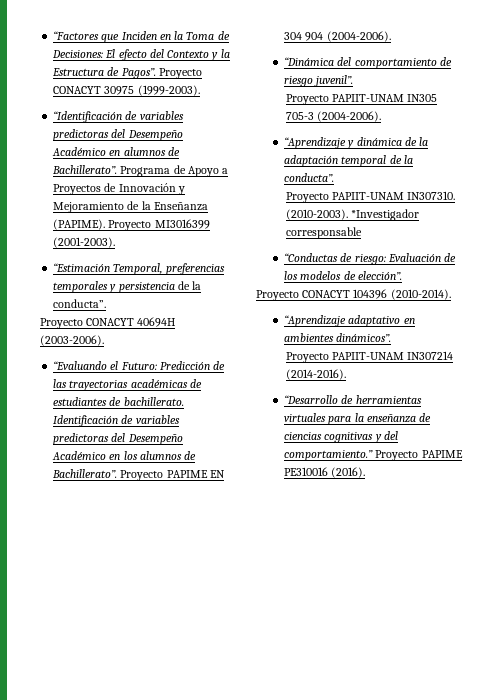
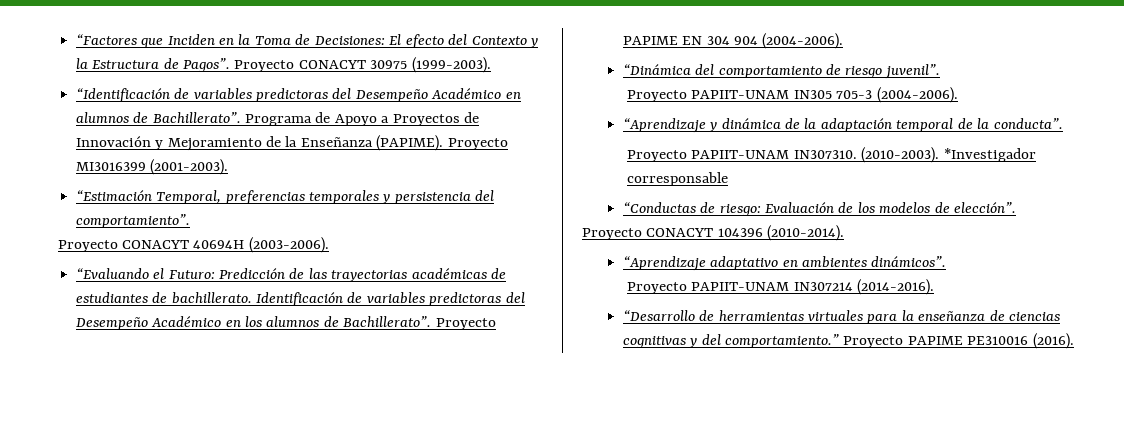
[177,281,202,290] [53,299,107,308] de la conducta”. -> [475,190,495,201] [75,214,190,228] del comportamiento”.

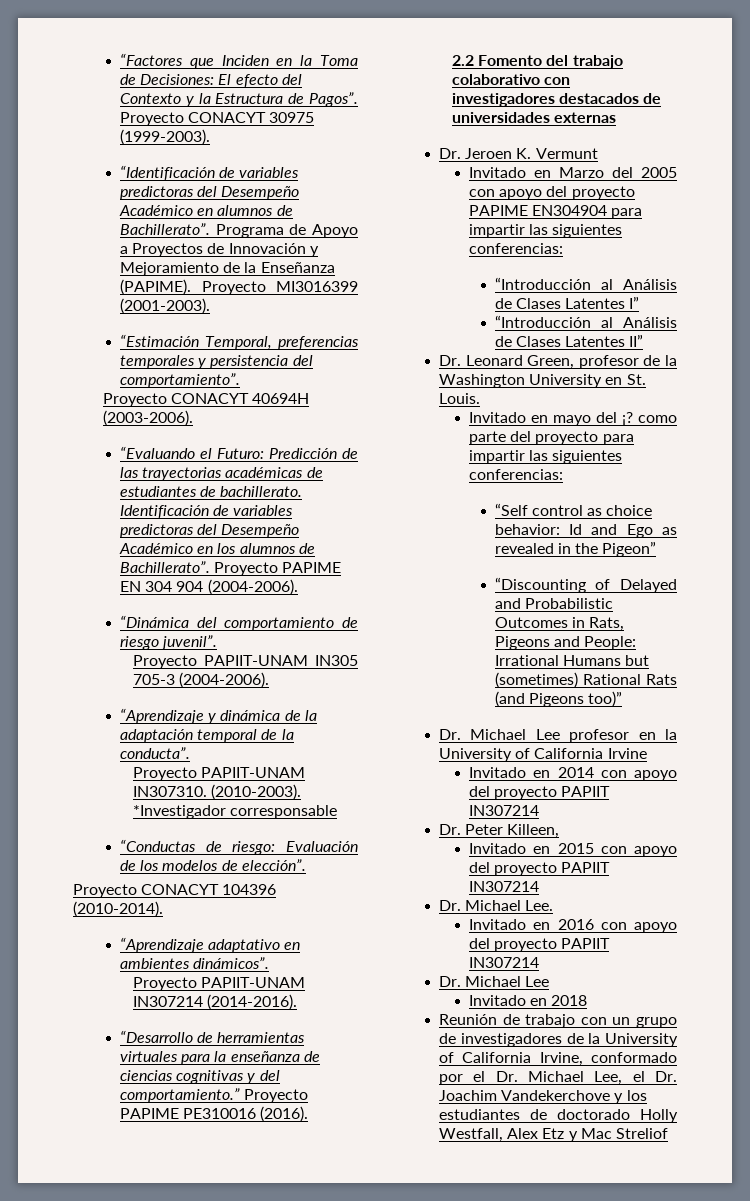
(1074, 341) none -> [452,55,623,69] [452,74,571,85] [452,93,662,107] [452,112,617,123] [439,148,598,159] [469,167,677,178] [469,186,635,200] [469,205,643,219] [469,224,623,238] [469,243,564,254] [494,277,677,290] [494,296,640,309] [494,315,677,328] [494,334,644,347] [439,355,677,369] [439,374,646,388] [439,393,481,404] [469,412,677,426] [469,431,634,445] [469,450,623,464] [469,469,564,480] [494,503,653,516] [494,524,677,538] [494,541,657,557] [494,577,677,593] [494,598,613,609] [494,617,624,631] [494,636,636,650] [494,655,649,666] [494,672,677,688] [494,691,622,707] [439,729,677,743] [439,748,647,762] [469,767,677,781] [469,786,611,800] [469,805,540,816] [439,824,560,838] [469,843,677,857] [469,862,611,876] [469,881,540,892] [439,900,554,911] [469,919,677,933] [469,938,611,952] [469,957,540,968] [439,976,550,987] [469,995,588,1006] [439,1014,677,1028] [439,1033,678,1047] [439,1052,677,1066] [439,1071,677,1085] [439,1090,647,1104] [439,1109,678,1123] [439,1128,668,1142] // 2.2 Fomento del trabajo colaborativo con investigadores destacados de universidades externas // Dr. Jeroen K. Vermunt // Invitado en Marzo del 2005 con apoyo del proyecto PAPIME EN304904 para impartir las siguientes conferencias: // “Introducción al Análisis de Clases Latentes I” // “Introducción al Análisis de Clases Latentes II” // Dr. Leonard Green, profesor de la Washington University en St. Louis. // Invitado en mayo del ¡? como parte del proyecto para impartir las siguientes conferencias: // “Self control as choice behavior: Id and Ego as revealed in the Pigeon” // “Discounting of Delayed and Probabilistic Outcomes in Rats, Pigeons and People: Irrational Humans but (sometimes) Rational Rats (and Pigeons too)” // Dr. Michael Lee profesor en la University of California Irvine // Invitado en 2014 con apoyo del proyecto PAPIIT IN307214 // Dr. Peter Killeen, // Invitado en 2015 con apoyo del proyecto PAPIIT IN307214 // Dr. Michael Lee. // Invitado en 2016 con apoyo del proyecto PAPIIT IN307214 // Dr. Michael Lee // Invitado en 2018 // Reunión de trabajo con un grupo de investigadores de la University of California Irvine, conformado por el Dr. Michael Lee, el Dr. Joachim Vandekerchove y los estudiantes de doctorado Holly Westfall, Alex Etz y Mac Streliof

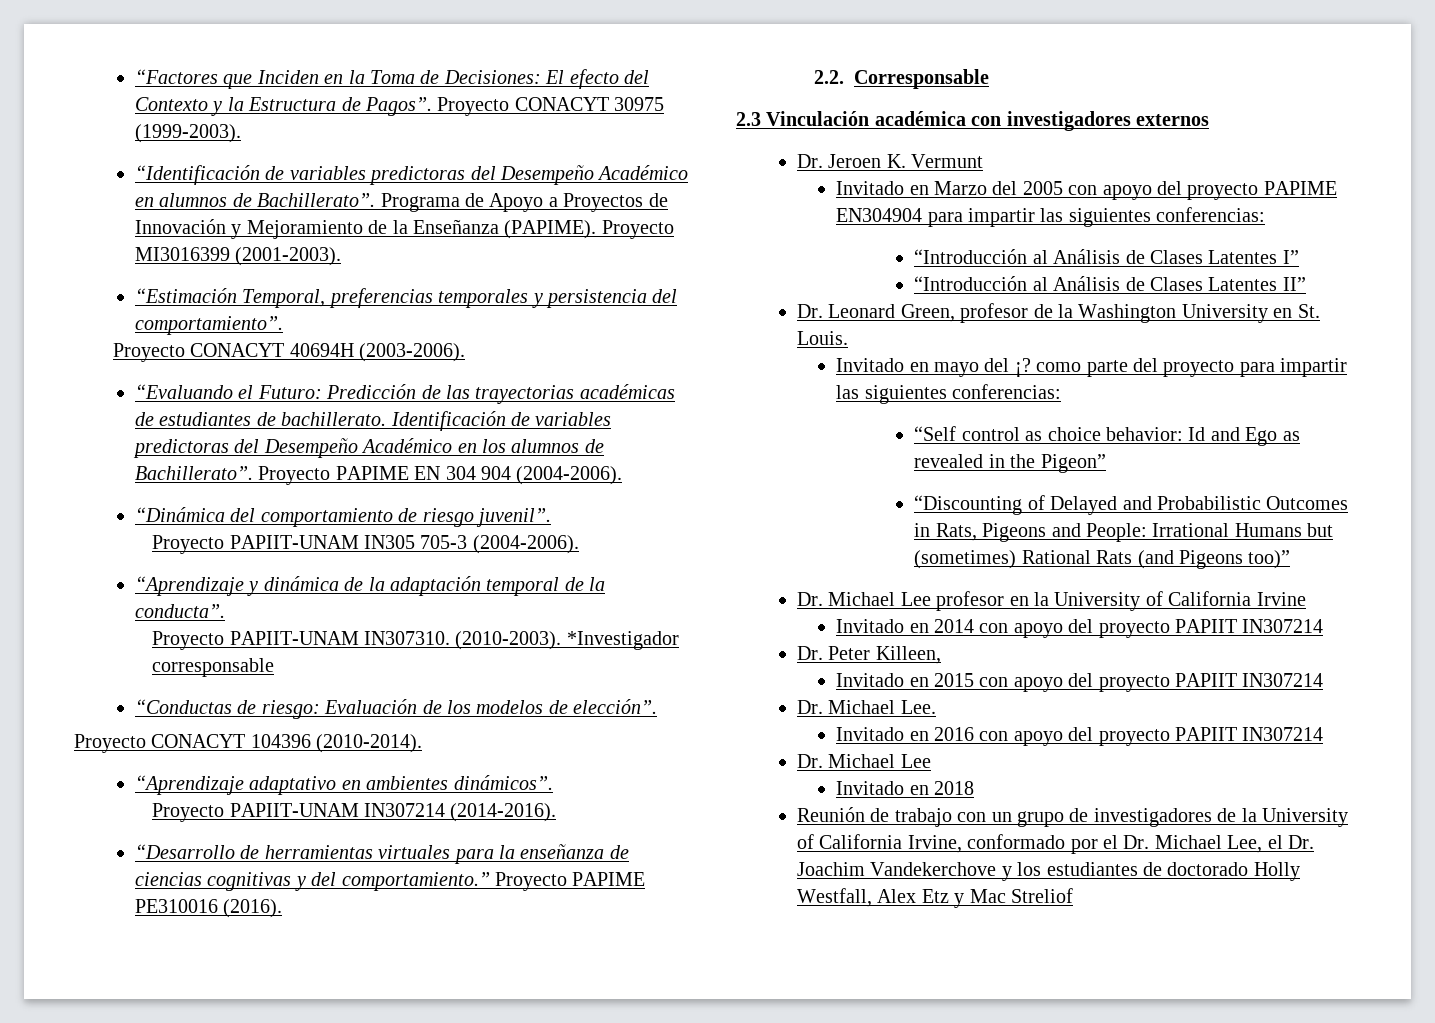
[452,55,623,69] [452,74,571,85] [452,93,662,107] [452,112,617,123] 2.2 Fomento del trabajo colaborativo con investigadores destacados de universidades externas -> [814,69,990,89] [736,111,1209,131] 2.2. Corresponsable // 2.3 Vinculación académica con investigadores externos

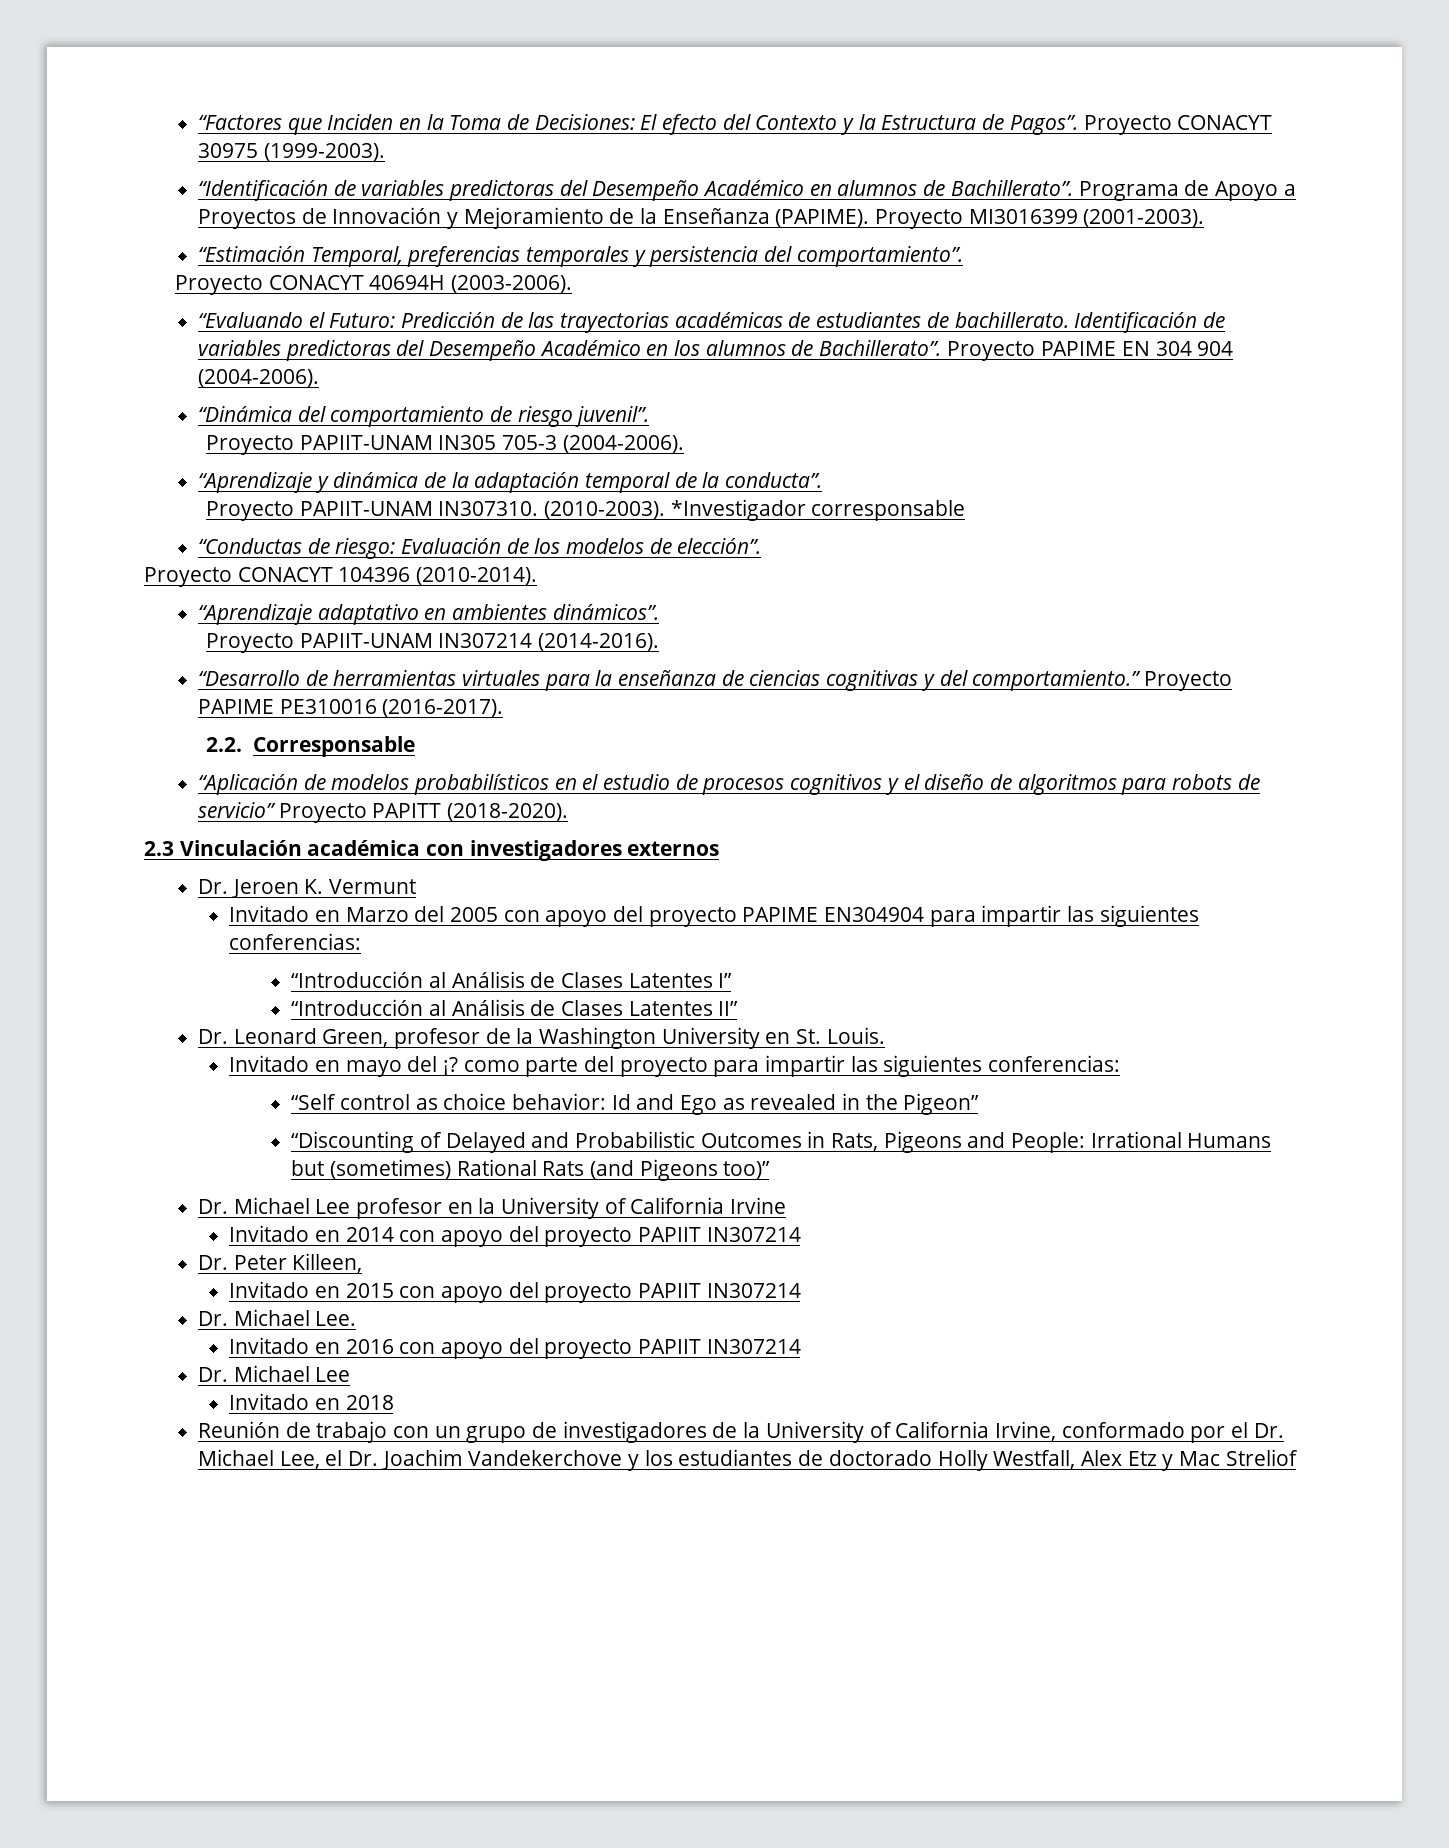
[223,899,283,918] (2016). -> [382,699,504,717] (2016-2017).
(990, 79) none -> [198,774,1260,795] [198,802,569,823] // “Aplicación de modelos probabilísticos en el estudio de procesos cognitivos y el diseño de algoritmos para robots de servicio” Proyecto PAPITT (2018-2020).

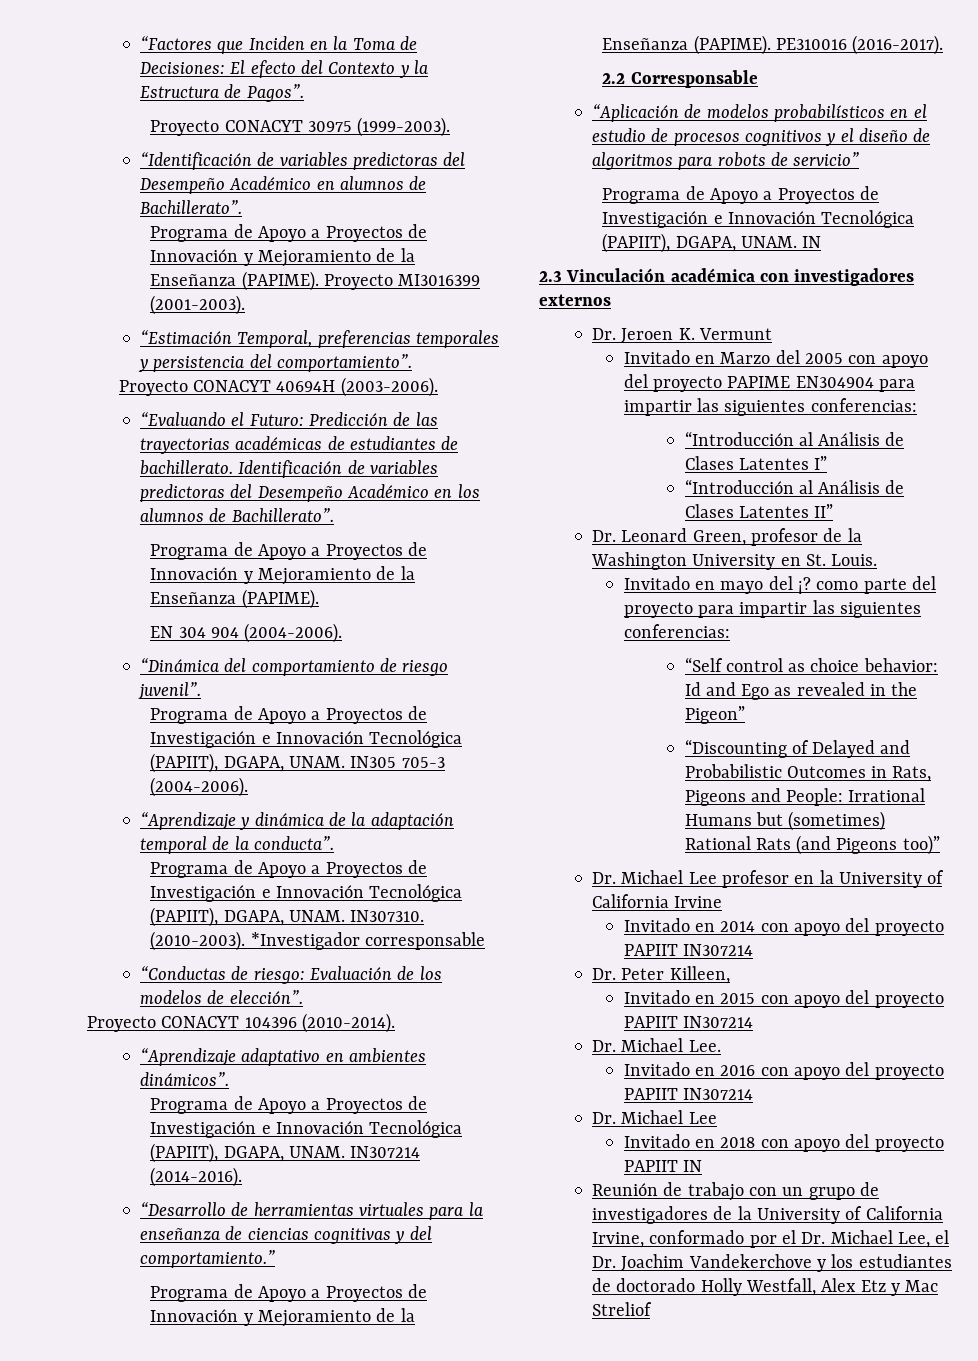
(1078, 125) none -> (304, 93) //
(1073, 188) none -> (243, 207) //
[946,341,1117,361] Proyecto PAPIME -> [150,542,427,560] [150,566,415,585] [150,589,319,609] // Programa de Apoyo a Proyectos de Innovación y Mejoramiento de la Enseñanza (PAPIME). //
[206,435,433,455] Proyecto PAPIIT-UNAM -> [150,706,427,724] [150,730,463,748] [150,753,346,773] Programa de Apoyo a Proyectos de Investigación e Innovación Tecnológica (PAPIIT), DGAPA, UNAM.
[206,501,433,521] Proyecto PAPIIT-UNAM -> [150,860,427,878] [150,884,463,902] [150,907,346,927] Programa de Apoyo a Proyectos de Investigación e Innovación Tecnológica (PAPIIT), DGAPA, UNAM.
[206,633,433,653] Proyecto PAPIIT-UNAM -> [150,1096,427,1114] [150,1120,463,1138] [150,1143,346,1163] Programa de Apoyo a Proyectos de Investigación e Innovación Tecnológica (PAPIIT), DGAPA, UNAM.
[1143,671,1232,691] [198,699,275,714] Proyecto PAPIME -> [150,1284,427,1302] [150,1308,415,1327] [602,35,771,55] // Programa de Apoyo a Proyectos de Innovación y Mejoramiento de la Enseñanza (PAPIME).
[206,737,243,752] 2.2. -> [602,73,626,84] 2.2
[278,803,569,823] Proyecto PAPITT (2018-2020). -> [602,186,879,204] [602,210,915,228] [602,233,822,253] // Programa de Apoyo a Proyectos de Investigación e Innovación Tecnológica (PAPIIT), DGAPA, UNAM. IN
(394, 1402) none -> [760,1134,944,1152] [623,1160,703,1172] con apoyo del proyecto PAPIIT IN

